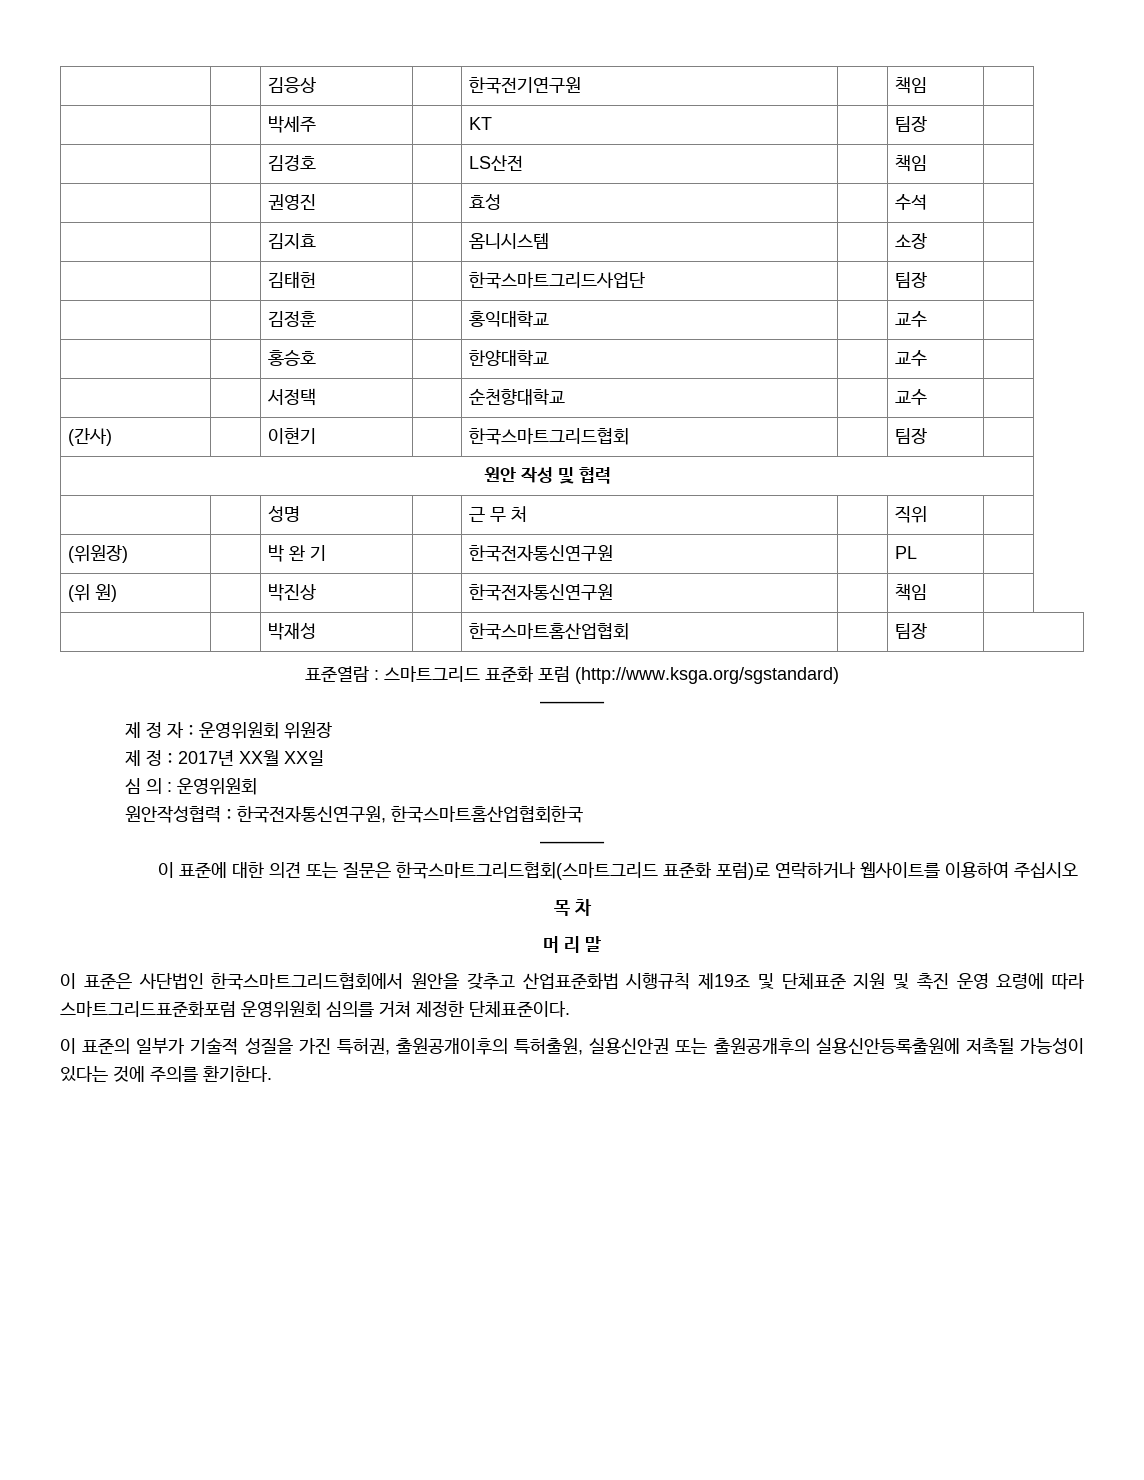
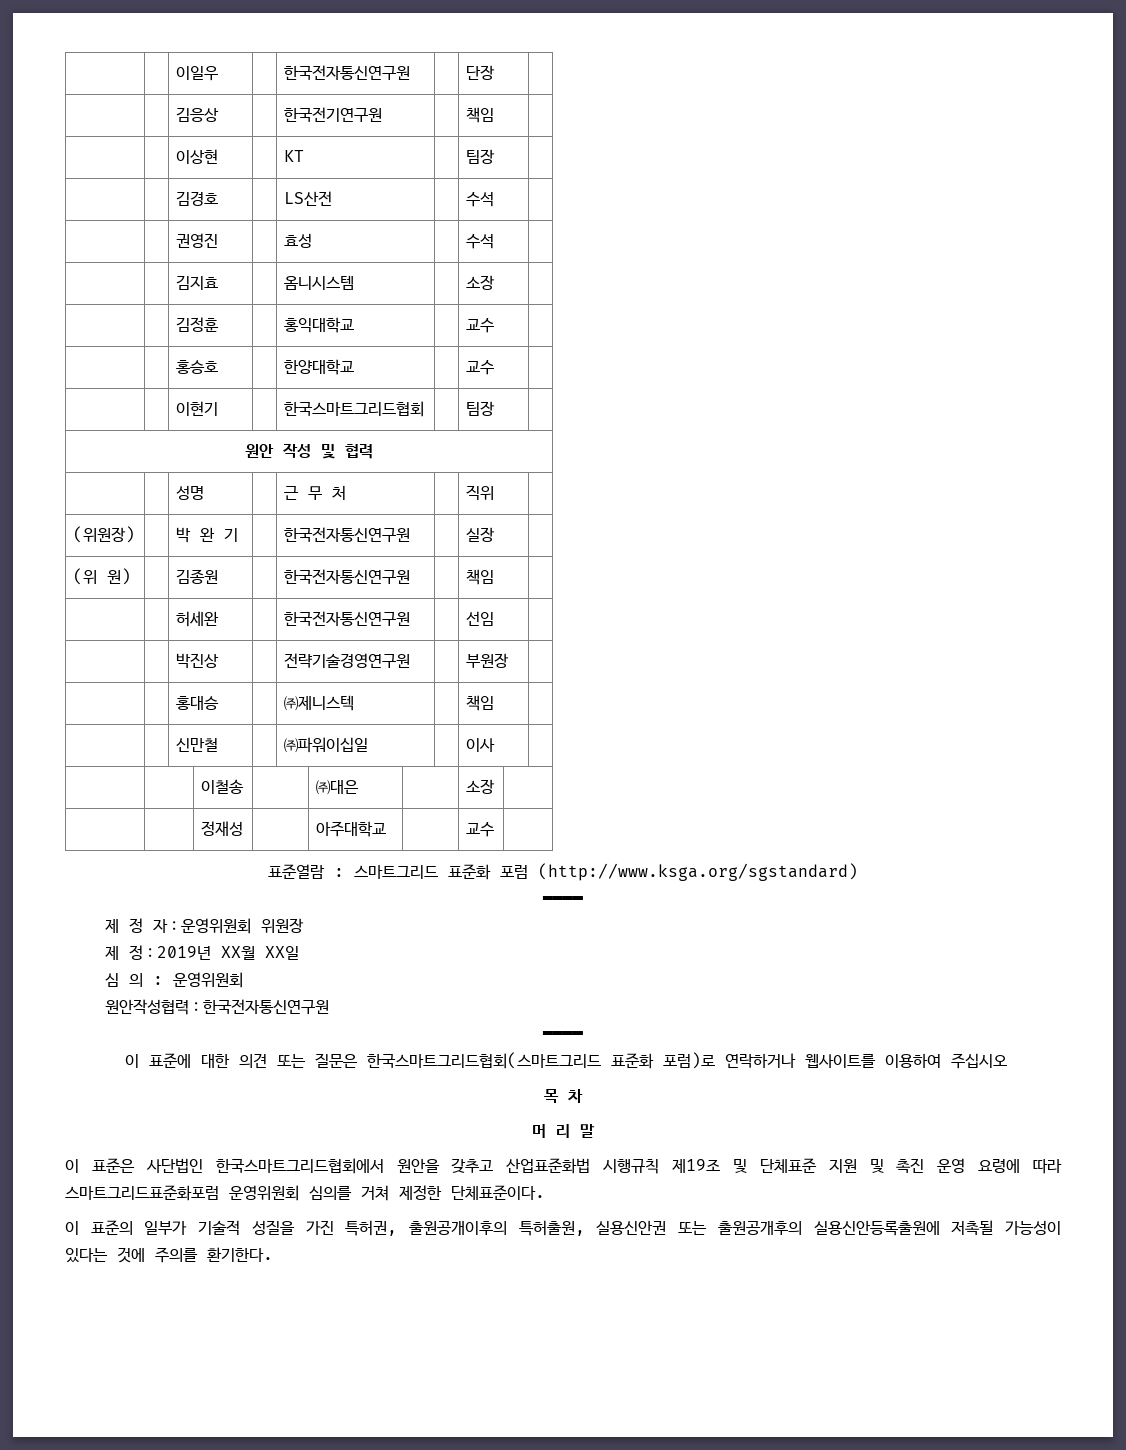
(268, 85) | -> [176,66,219,81] [284,65,411,80] [466,65,496,80] | | 이일우 | | 한국전자통신연구원 | | 단장 | // |
[268,116,317,133] 박세주 -> [176,149,219,164] 이상현
[895,155,928,172] 책임 -> [466,191,495,207] 수석
[268,271,317,288] [469,272,646,289] [895,272,928,288] // | | 김태헌 | | 한국스마트그리드사업단 | | 팀장 | -> (496, 282) none
[267,388,317,406] [469,388,566,405] [895,389,928,405] [68,428,113,446] | 서정택 | | 순천향대학교 | | 교수 | // (간사) | -> (495, 367) none
[895,546,918,559] PL -> [466,527,496,542] 실장
[268,584,317,601] 박진상 -> [176,569,219,584] 김종원
[268,622,317,640] [469,622,630,640] [895,623,928,639] 박재성 | | 한국스마트홈산업협회 | | 팀장 -> [176,611,220,627] [284,611,411,626] [466,611,495,626] [176,653,220,669] [284,653,411,668] [466,653,510,668] [176,696,220,710] [284,695,355,711] [466,695,495,711] [176,738,219,752] [284,737,369,753] [466,738,496,752] [201,779,245,794] [316,780,360,795] [466,779,496,794] [201,821,244,836] [316,821,387,837] [466,822,495,837] 허세완 | | 한국전자통신연구원 | | 선임 | // | | 박진상 | | 전략기술경영연구원 | | 부원장 | // | | 홍대승 | | ㈜제니스텍 | | 책임 | // | | 신만철 | | ㈜파워이십일 | | 이사 | // | | 이철송 | | ㈜대은 | | 소장 | // | | 정재성 | | 아주대학교 | | 교수
[178,750,235,766] 2017년 -> [157,946,212,960] 2019년
[237,805,584,823] 한국전자통신연구원, 한국스마트홈산업협회한국 -> [203,999,330,1014] 한국전자통신연구원

